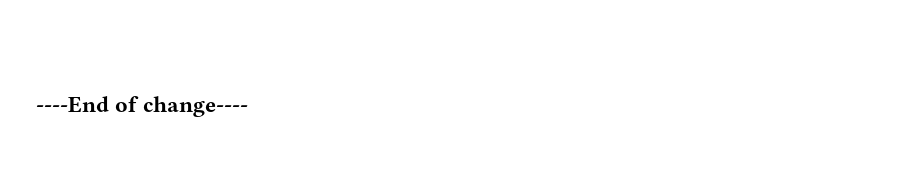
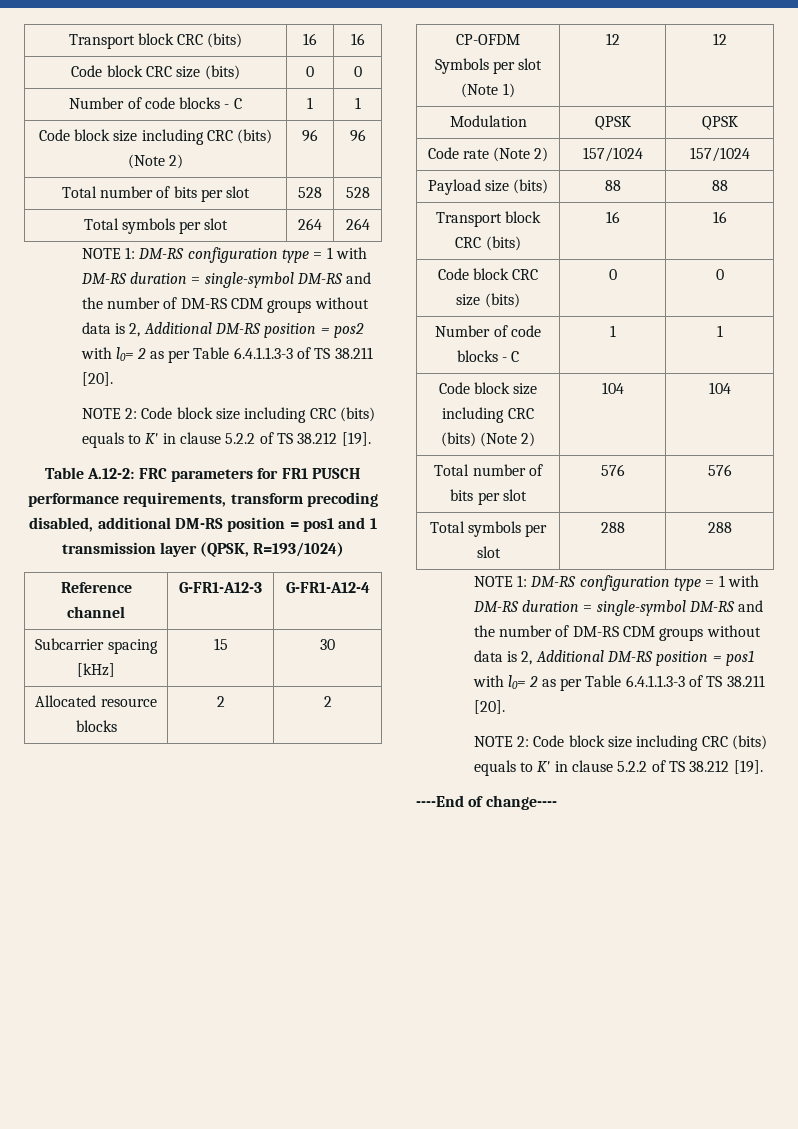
(36, 104) none -> [68,33,243,49] [303,33,317,45] [350,33,365,45] [71,65,240,80] [306,66,314,77] [353,66,362,77] [69,97,242,109] [307,97,313,109] [354,97,361,109] [38,129,273,145] [127,154,184,169] [302,129,318,142] [349,129,366,142] [61,186,251,202] [298,187,322,198] [345,187,370,198] [83,218,229,234] [298,218,322,230] [345,218,370,230] [81,247,367,263] [80,272,372,288] [81,297,369,313] [81,322,364,338] [80,347,373,363] [81,372,113,386] [81,407,375,423] [81,432,371,448] [45,467,361,482] [28,492,378,507] [29,517,377,532] [61,542,345,557] [60,582,132,593] [67,606,125,618] [179,582,262,593] [285,582,370,593] [35,638,158,654] [77,663,115,677] [213,638,228,650] [320,639,335,650] [35,695,157,707] [75,720,117,732] [216,696,225,707] [323,696,332,707] [456,34,520,45] [434,58,543,74] [461,83,515,98] [605,33,620,45] [712,33,727,45] [449,115,527,127] [594,116,631,130] [701,116,738,130] [427,147,549,162] [582,147,643,162] [689,147,750,162] [427,179,549,195] [604,180,621,191] [711,180,728,191] [435,211,542,227] [455,236,521,251] [605,211,620,223] [712,211,727,223] [437,268,539,280] [456,293,520,308] [608,269,617,280] [715,269,724,280] [435,325,541,337] [456,350,520,362] [609,325,616,337] [716,325,723,337] [438,382,538,395] [442,407,534,423] [440,432,536,447] [601,382,624,394] [708,382,731,394] [434,464,543,476] [450,489,527,505] [600,464,625,476] [707,464,732,476] [429,521,548,537] [476,546,501,558] [600,522,625,533] [707,522,732,533] [473,575,759,591] [472,600,764,616] [473,625,761,641] [473,650,754,666] [472,675,765,691] [473,700,505,714] [473,735,767,751] [473,760,763,776] Transport block CRC (bits) | 16 | 16 // Code block CRC size (bits) | 0 | 0 // Number of code blocks - C | 1 | 1 // Code block size including CRC (bits) (Note 2) | 96 | 96 // Total number of bits per slot | 528 | 528 // Total symbols per slot | 264 | 264 // NOTE 1: DM-RS configuration type = 1 with DM-RS duration = single-symbol DM-RS and the number of DM-RS CDM groups without data is 2, Additional DM-RS position = pos2 with l0= 2 as per Table 6.4.1.1.3-3 of TS 38.211 [20]. // NOTE 2: Code block size including CRC (bits) equals to K' in clause 5.2.2 of TS 38.212 [19]. // Table A.12-2: FRC parameters for FR1 PUSCH performance requirements, transform precoding disabled, additional DM-RS position = pos1 and 1 transmission layer (QPSK, R=193/1024) // Reference channel | G-FR1-A12-3 | G-FR1-A12-4 // Subcarrier spacing [kHz] | 15 | 30 // Allocated resource blocks | 2 | 2 // CP-OFDM Symbols per slot (Note 1) | 12 | 12 // Modulation | QPSK | QPSK // Code rate (Note 2) | 157/1024 | 157/1024 // Payload size (bits) | 88 | 88 // Transport block CRC (bits) | 16 | 16 // Code block CRC size (bits) | 0 | 0 // Number of code blocks - C | 1 | 1 // Code block size including CRC (bits) (Note 2) | 104 | 104 // Total number of bits per slot | 576 | 576 // Total symbols per slot | 288 | 288 // NOTE 1: DM-RS configuration type = 1 with DM-RS duration = single-symbol DM-RS and the number of DM-RS CDM groups without data is 2, Additional DM-RS position = pos1 with l0= 2 as per Table 6.4.1.1.3-3 of TS 38.211 [20]. // NOTE 2: Code block size including CRC (bits) equals to K' in clause 5.2.2 of TS 38.212 [19]. //

